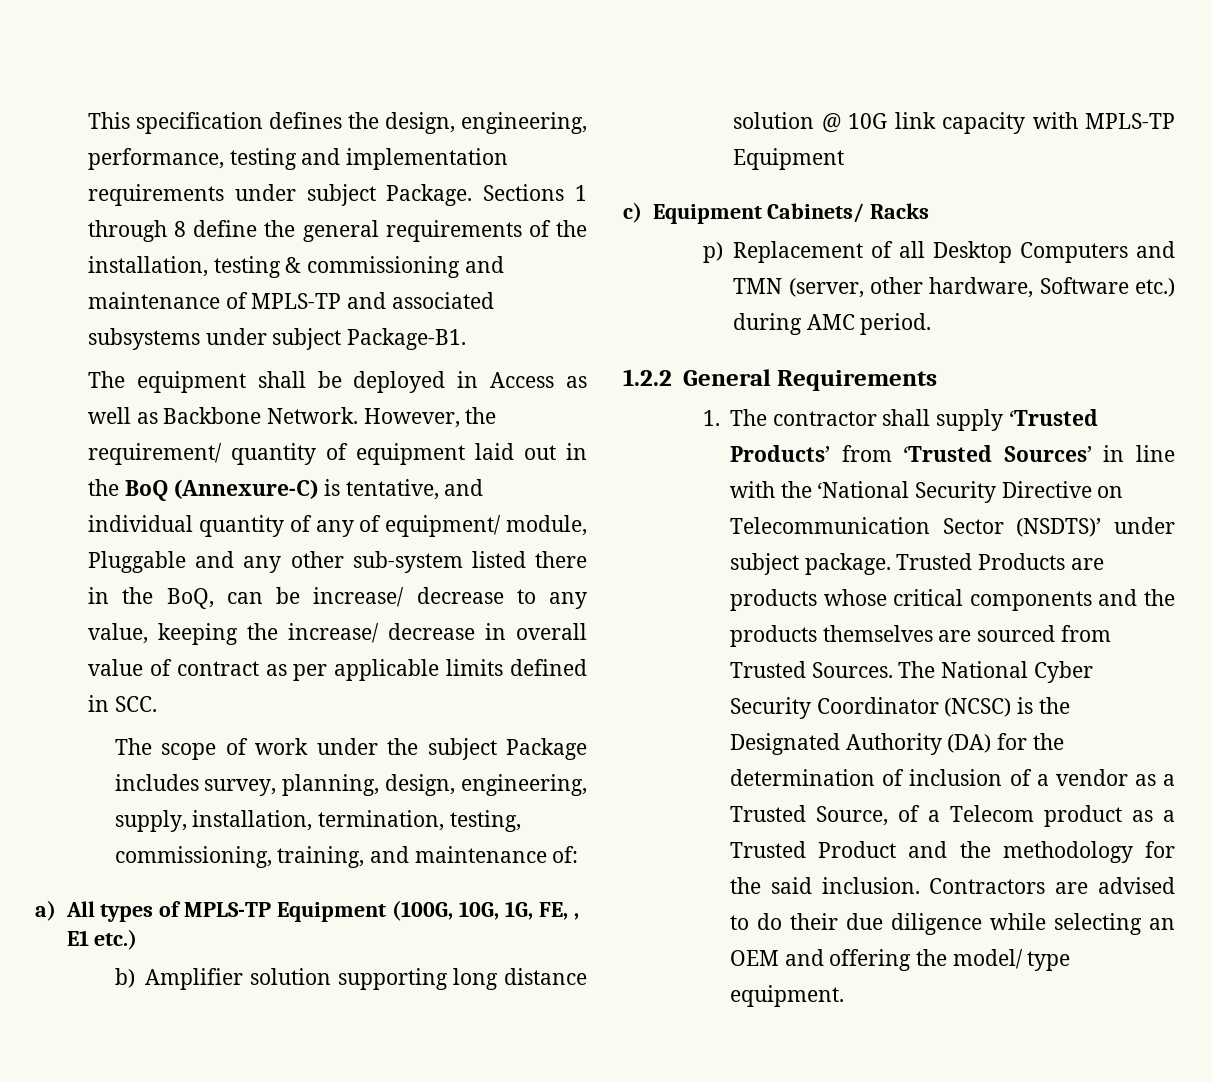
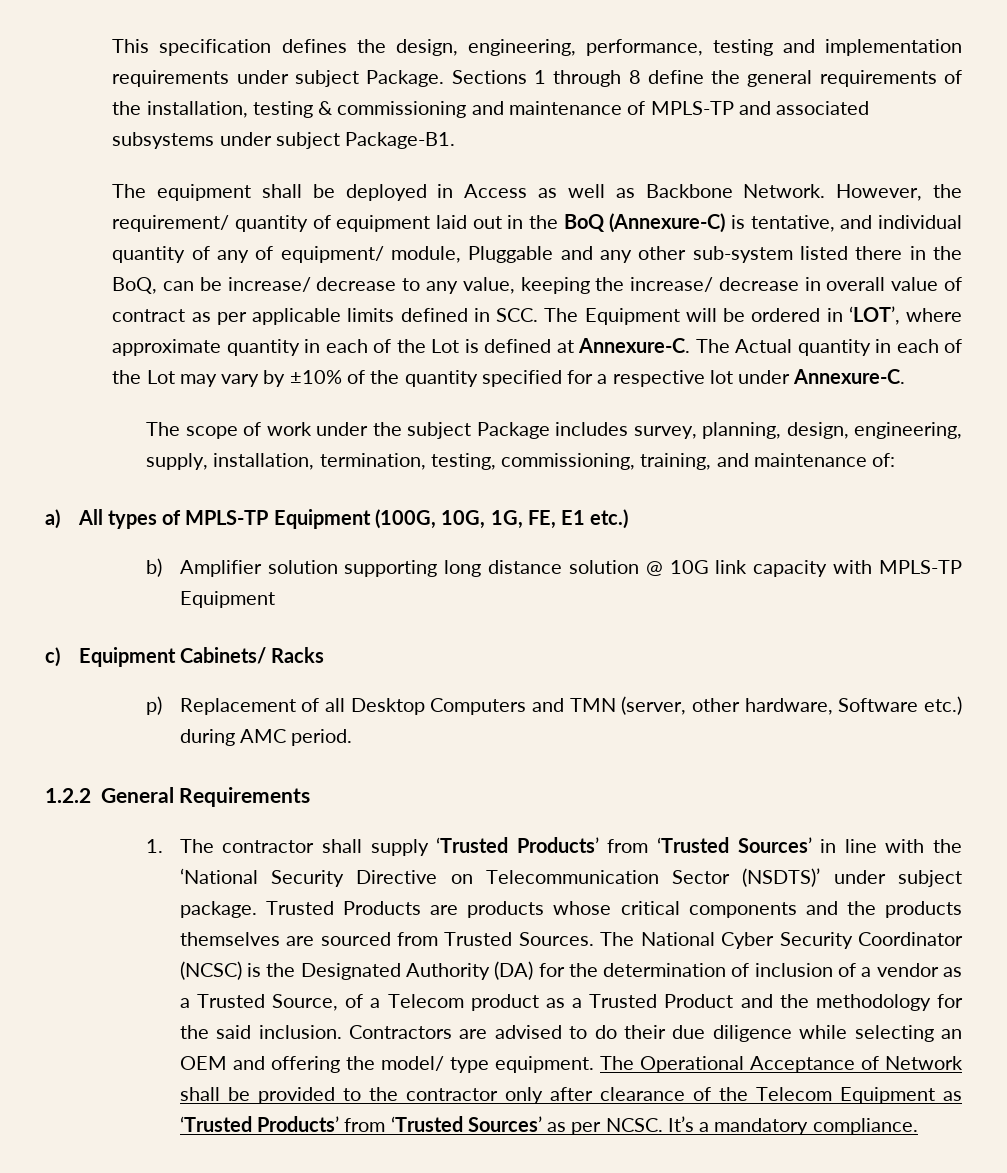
(157, 704) none -> [544,306,962,325] [112,338,963,356] [112,369,906,387] The Equipment will be ordered in ‘LOT’, where approximate quantity in each of the Lot is defined at Annexure-C. The Actual quantity in each of the Lot may vary by ±10% of the quantity specified for a respective lot under Annexure-C.
[573,913,579,920] , -> (556, 519) none
(845, 996) none -> [599,1056,964,1073] [179,1087,962,1104] [179,1116,918,1135] The Operational Acceptance of Network shall be provided to the contractor only after clearance of the Telecom Equipment as ‘Trusted Products’ from ‘Trusted Sources’ as per NCSC. It’s a mandatory compliance.

